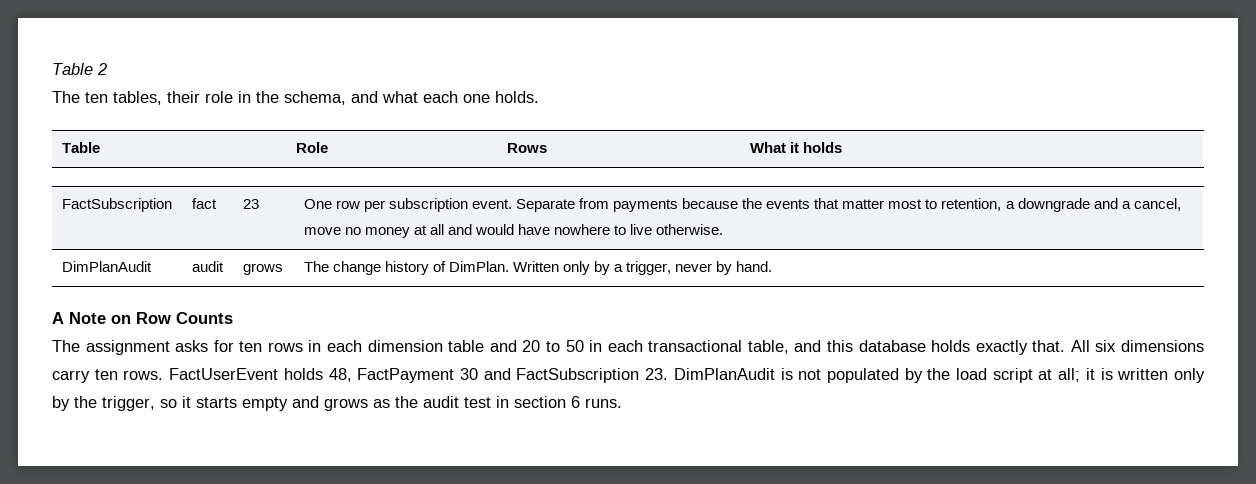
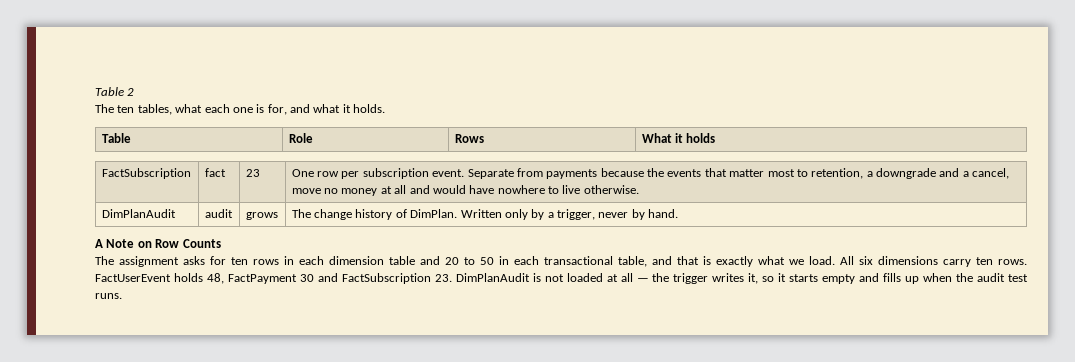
[167,91,490,105] their role in the schema, and what each one -> [175,104,351,115] what each one is for, and what it
[826,340,1066,355] this database holds exactly that. -> [677,256,835,267] that is exactly what we load.
[826,368,1205,383] [52,396,155,411] populated by the load script at all; it is written only by the trigger, -> [566,273,759,284] loaded at all — the trigger writes it,
[324,396,580,411] grows as the audit test in section 6 -> [883,273,1028,284] fills up when the audit test

